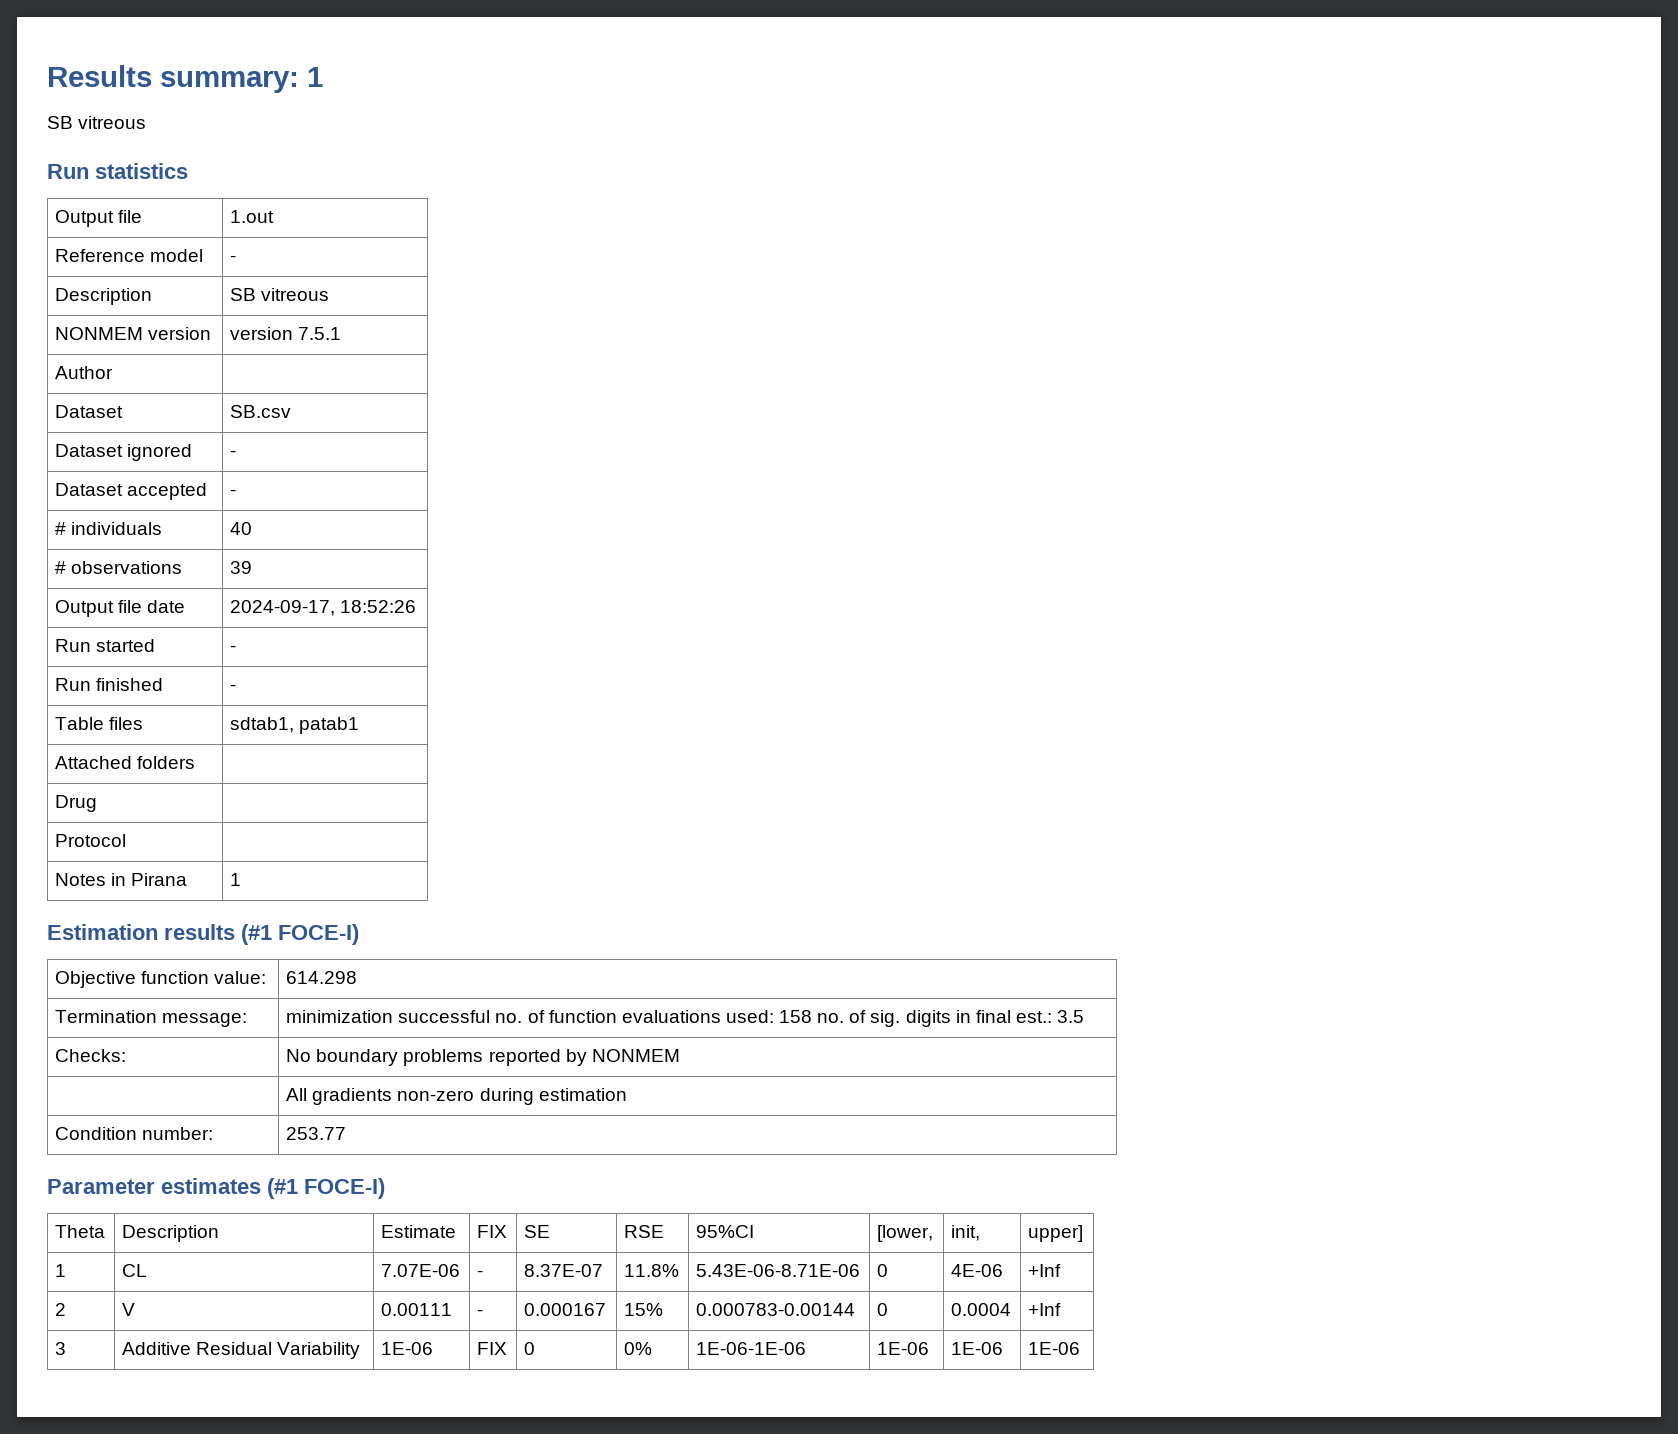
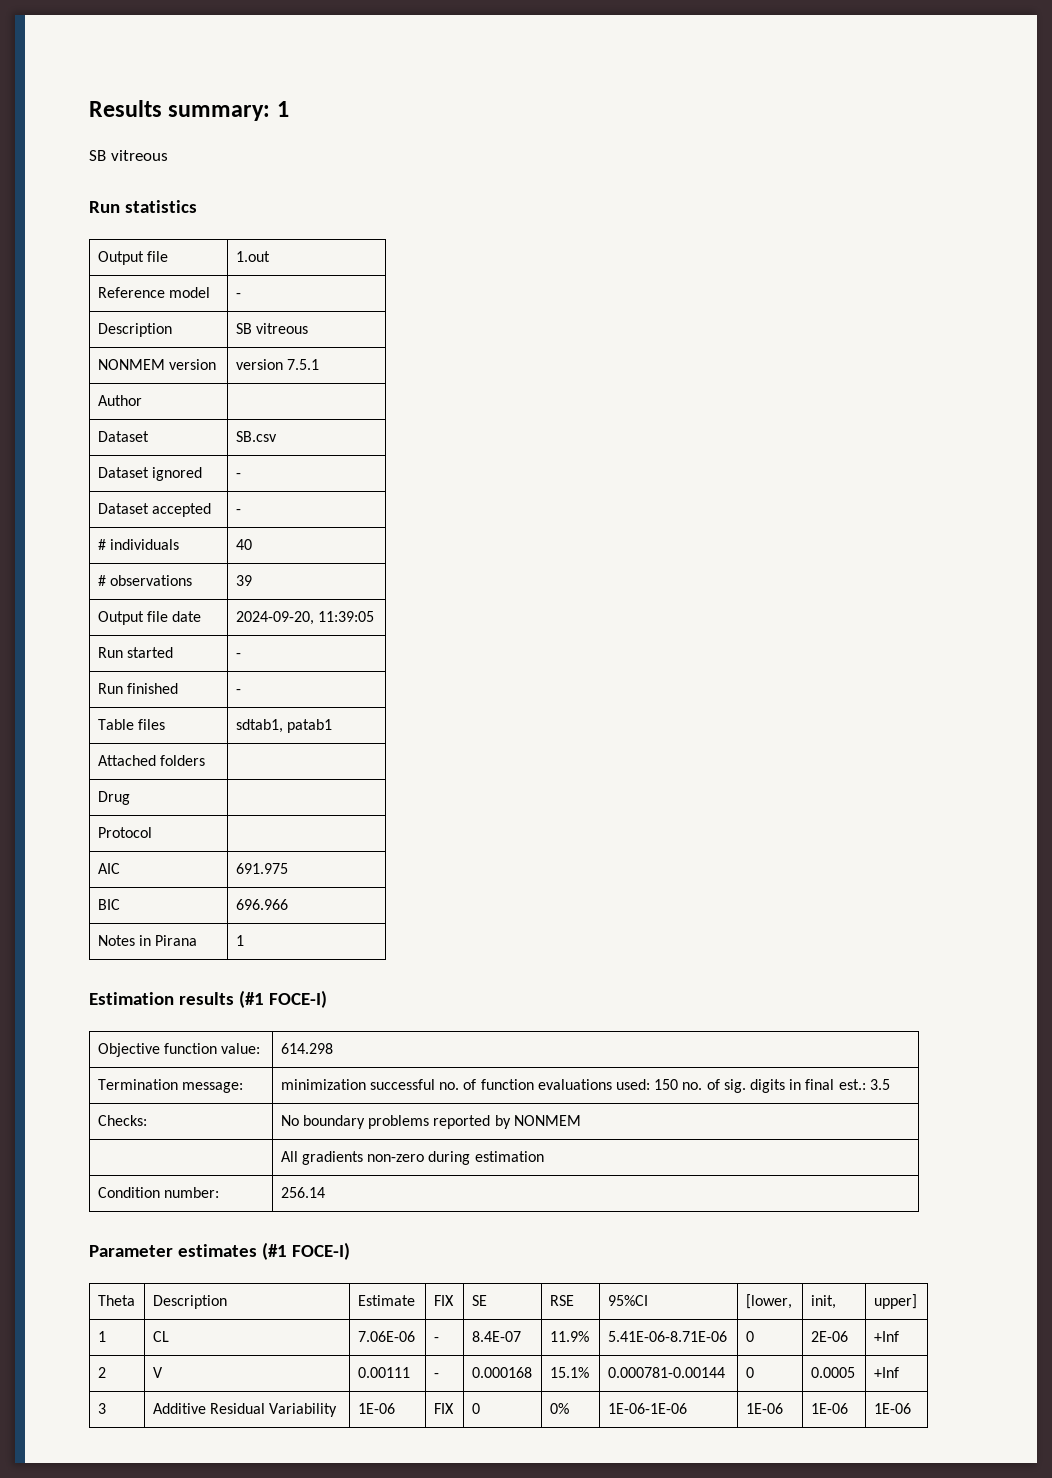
[230,600,417,616] 2024-09-17, 18:52:26 -> [235,611,375,625] 2024-09-20, 11:39:05
(127, 840) none -> [97,863,120,874] [235,863,288,874] [97,899,120,910] [235,899,288,910] // AIC | 691.975 // BIC | 696.966
[779,1010,813,1023] 158 -> [654,1079,679,1090] 150
[286,1127,347,1140] 253.77 -> [280,1187,325,1198] 256.14
[381,1264,461,1277] [477,1270,484,1277] [524,1264,604,1277] [624,1264,680,1277] [696,1264,861,1277] [877,1264,889,1277] [951,1264,1004,1277] 7.07E-06 | - | 8.37E-07 | 11.8% | 5.43E-06-8.71E-06 | 0 | 4E-06 -> [357,1331,415,1342] [433,1337,439,1342] [471,1331,521,1342] [549,1331,589,1342] [607,1331,727,1342] [745,1331,754,1342] [810,1331,848,1342] 7.06E-06 | - | 8.4E-07 | 11.9% | 5.41E-06-8.71E-06 | 0 | 2E-06
[524,1303,607,1316] [624,1303,664,1316] [696,1303,856,1316] [877,1303,889,1316] [951,1303,1012,1316] 0.000167 | 15% | 0.000783-0.00144 | 0 | 0.0004 -> [471,1367,532,1378] [549,1367,589,1378] [607,1367,725,1378] [745,1367,754,1378] [810,1367,855,1378] 0.000168 | 15.1% | 0.000781-0.00144 | 0 | 0.0005

